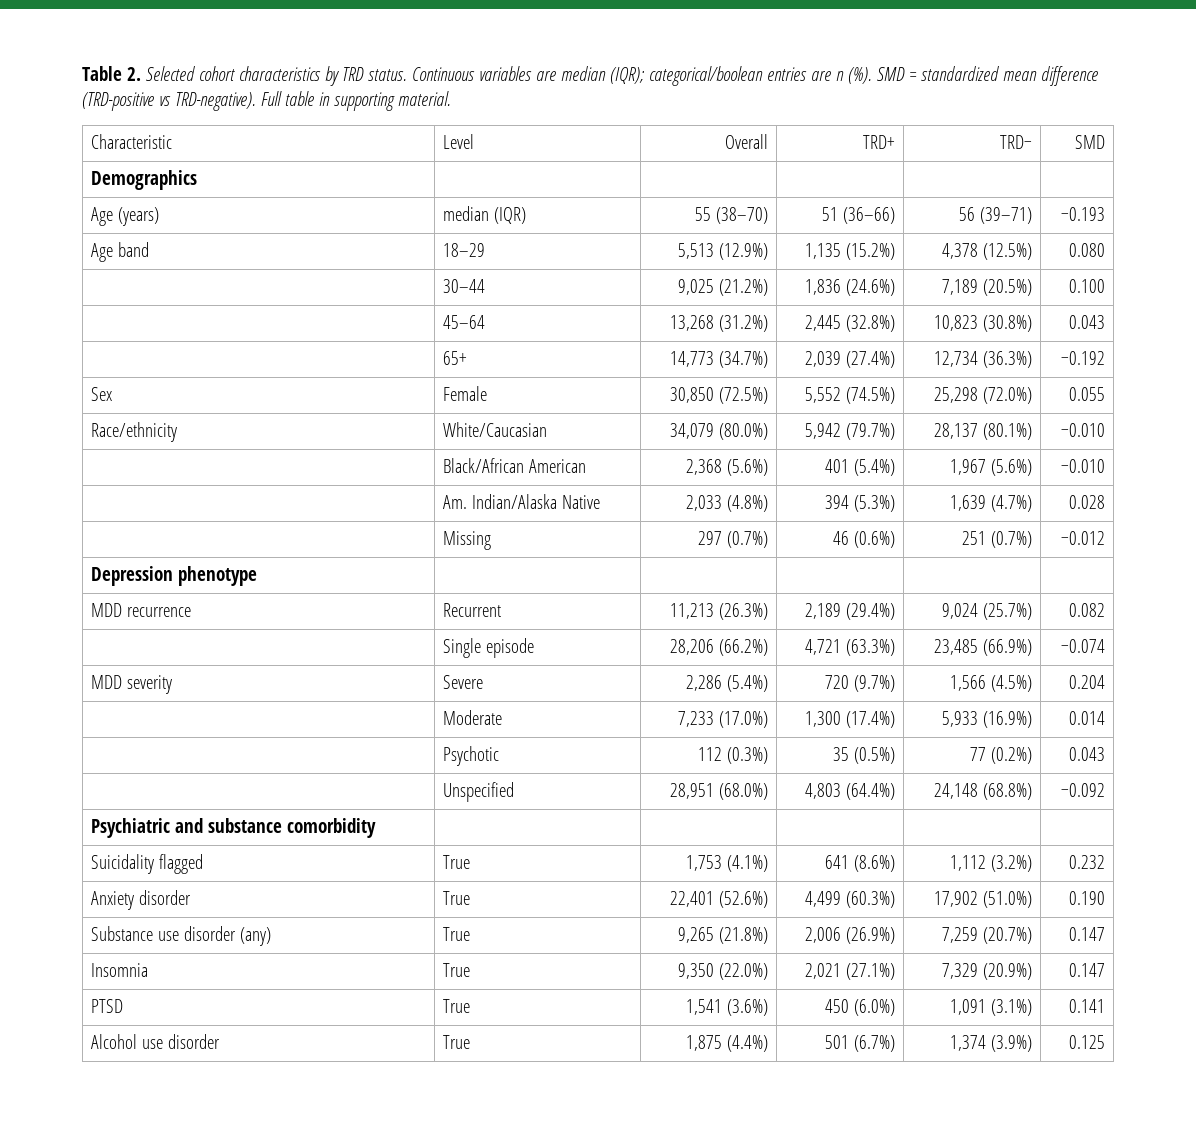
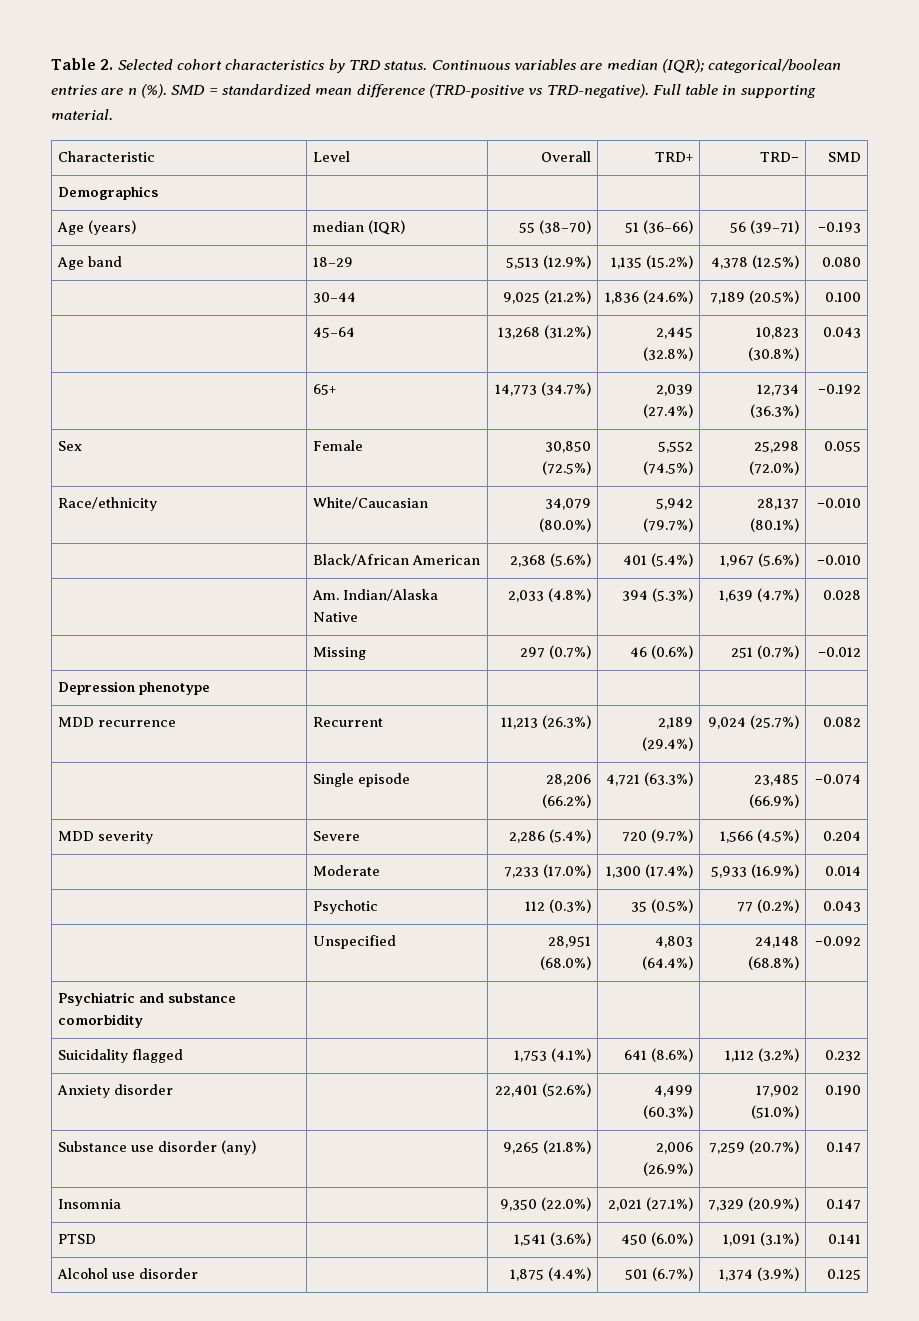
[443,855,471,869] True -> (184, 1056) none
[443,891,471,905] True -> (174, 1089) none
[443,927,471,941] True -> (257, 1147) none
[443,963,471,977] True -> (122, 1204) none
[443,999,471,1013] True -> (97, 1239) none
[443,1035,471,1049] True -> (199, 1273) none

